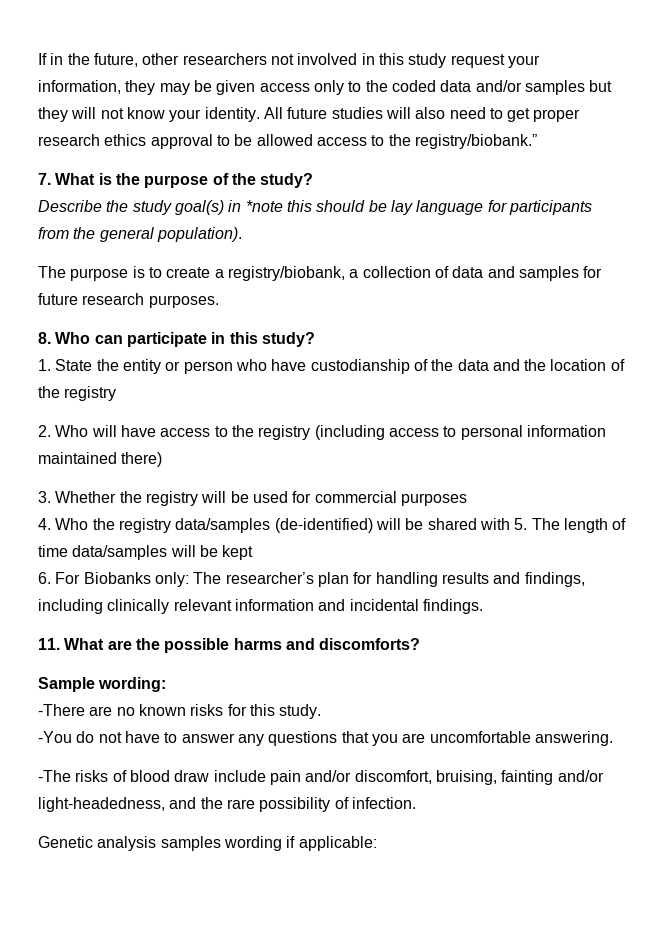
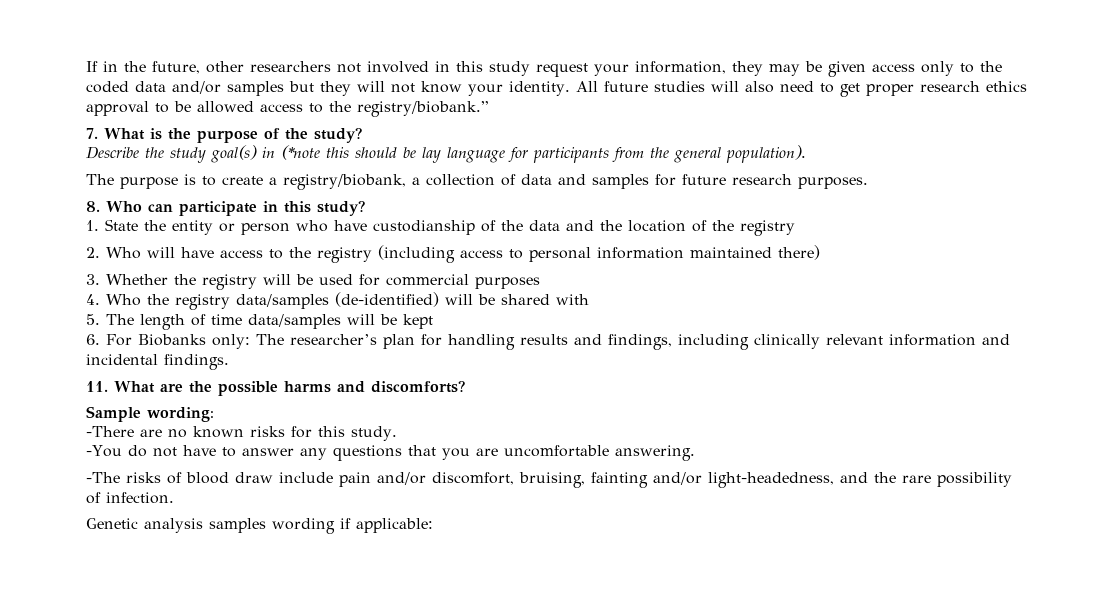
[245,200,283,212] *note -> [281,145,320,160] (*note
(510, 524) none -> (589, 299) //

